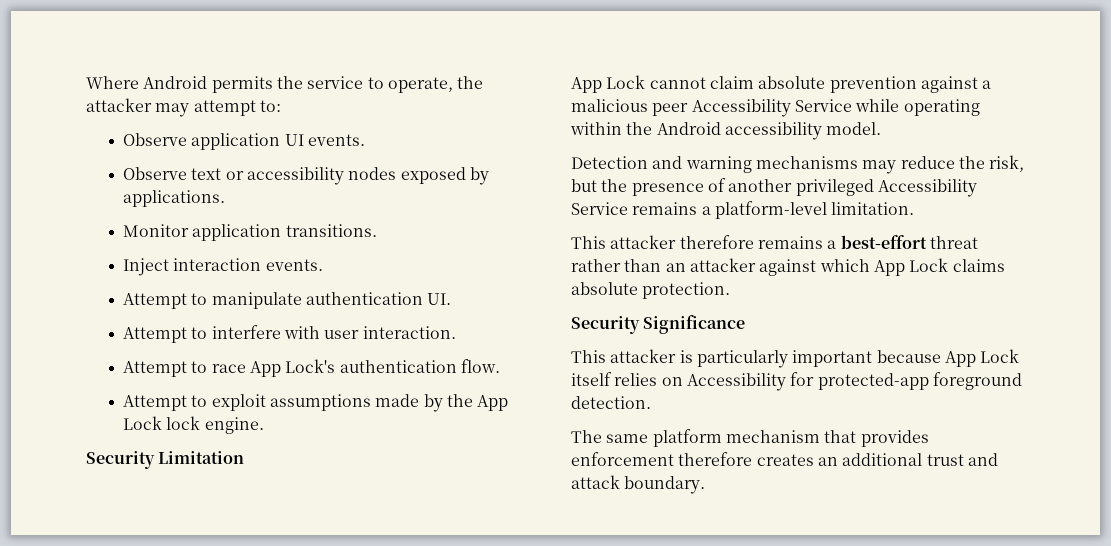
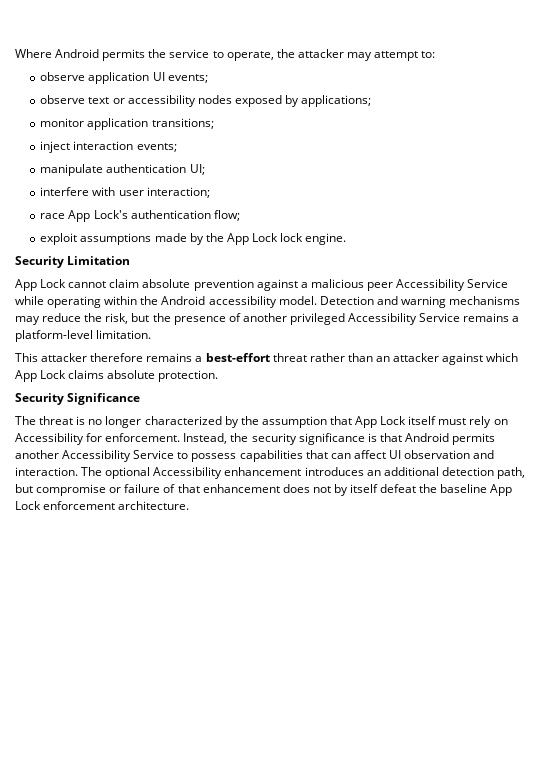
[123,133,188,146] Observe -> [40,72,86,81] observe
[308,134,366,146] [123,167,188,180] events. // Observe -> [167,74,208,83] [40,95,86,104] events; // observe
[123,190,226,207] [123,224,377,241] [123,258,323,276] [123,292,452,309] [123,325,456,343] [123,361,208,377] applications. // Monitor application transitions. // Inject interaction events. // Attempt to manipulate authentication UI. // Attempt to interfere with user interaction. // Attempt to -> [301,95,372,107] [40,118,214,130] [40,141,177,153] [40,164,205,176] [40,187,210,198] applications; // monitor application transitions; // inject interaction events; // manipulate authentication UI; // interfere with user interaction; //
[460,359,500,373] [123,395,208,411] flow. // Attempt to -> [213,210,240,221] flow; //
(882, 128) // -> (317, 300) none
[571,349,941,368] This attacker is particularly important because -> [15,416,352,428] The threat is no longer characterized by the assumption that
[614,373,658,386] relies -> [438,416,492,428] must rely
[817,372,1022,390] [571,396,651,409] [571,429,929,447] [571,452,998,466] [571,475,706,494] protected-app foreground detection. // The same platform mechanism that provides enforcement therefore creates an additional trust and attack boundary. -> [105,433,496,445] [15,450,495,462] [15,467,525,479] [15,484,513,496] [15,501,190,510] enforcement. Instead, the security significance is that Android permits another Accessibility Service to possess capabilities that can affect UI observation and interaction. The optional Accessibility enhancement introduces an additional detection path, but compromise or failure of that enhancement does not by itself defeat the baseline App Lock enforcement architecture.

